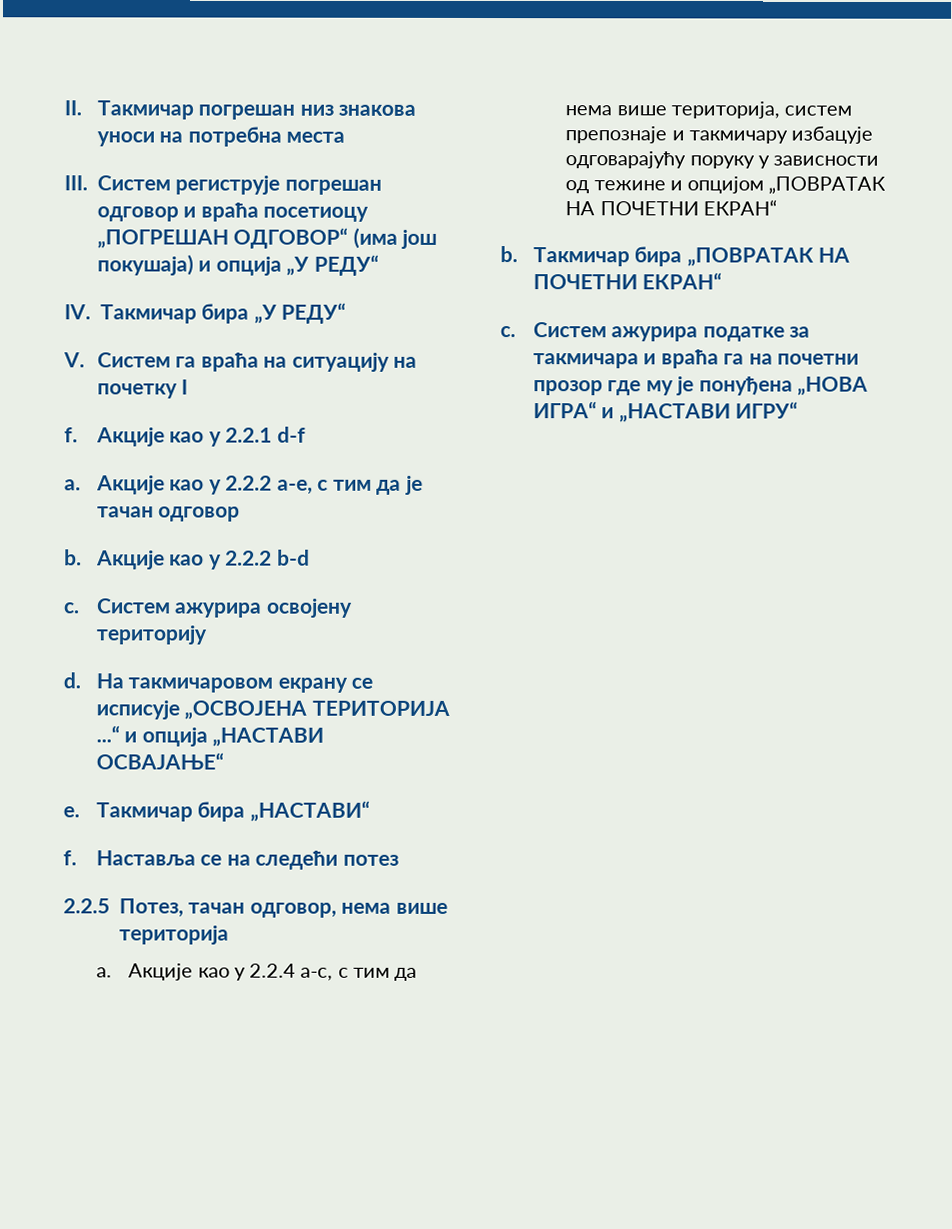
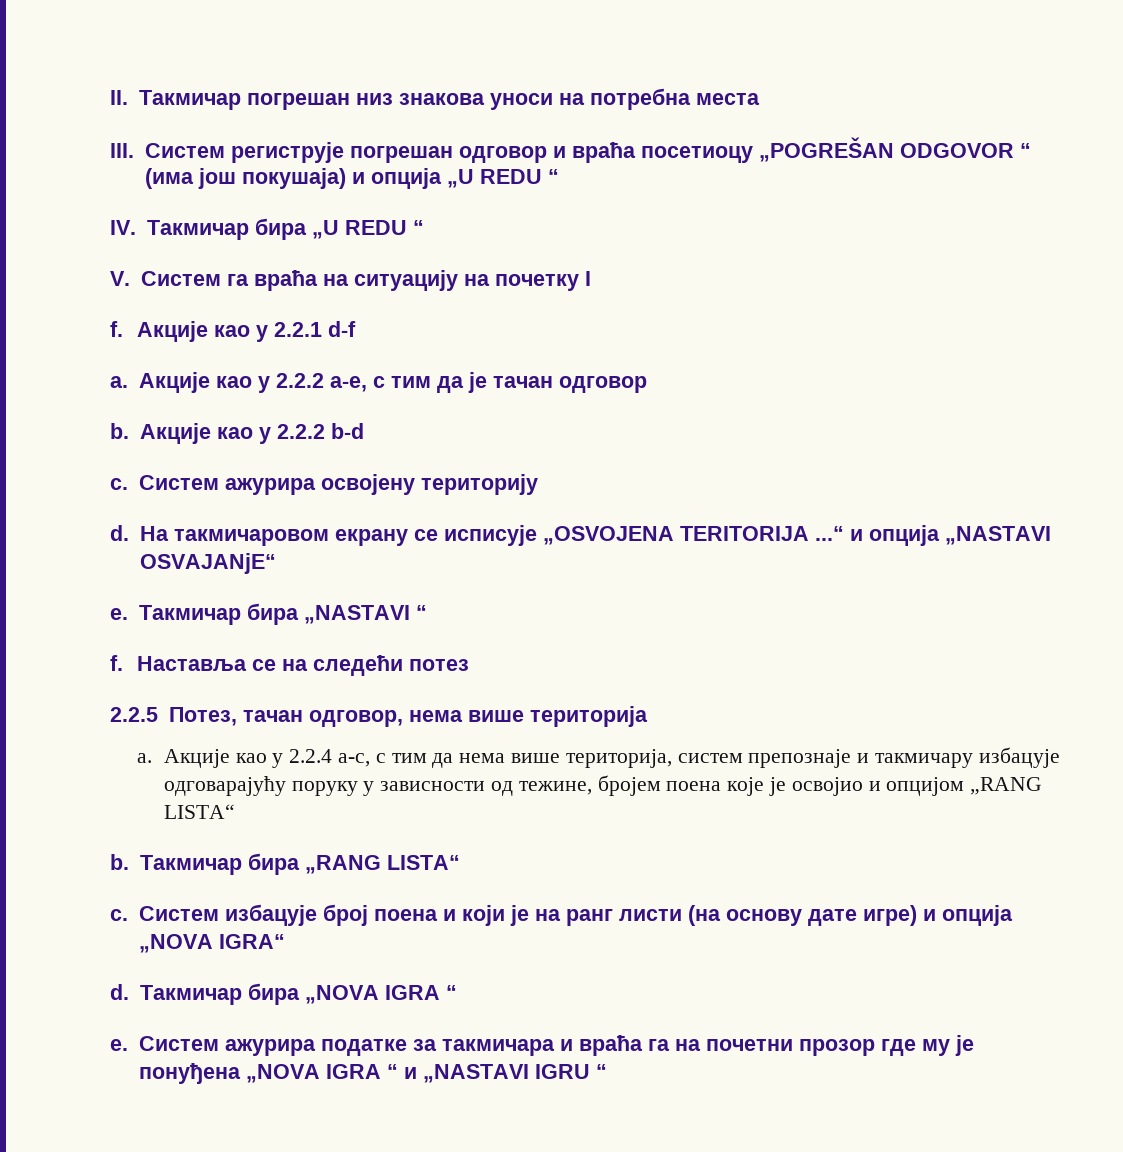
[96,227,349,249] „ПОГРЕШАН ОДГОВОР“ -> [758,137,1031,162] „POGREŠAN ODGOVOR “
[286,254,379,276] „У РЕДУ“ -> [446,169,559,188] „U REDU “
[253,302,347,324] „У РЕДУ“ -> [311,220,424,239] „U REDU “
[184,700,450,720] „ОСВОЈЕНА ТЕРИТОРИЈА -> [542,526,809,545] „OSVOJENA TERITORIJA
[212,727,325,747] [95,752,224,770] „НАСТАВИ ОСВАЈАЊЕ“ -> [944,526,1051,545] [139,553,276,574] „NASTAVI OSVAJANjE“
[249,800,370,822] „НАСТАВИ“ -> [303,605,427,624] „NASTAVI “
[593,176,887,195] [565,199,777,216] [500,246,851,267] [532,272,723,290] [500,326,516,338] тежине и опцијом „ПОВРАТАК НА ПОЧЕТНИ ЕКРАН“ // b. Такмичар бира „ПОВРАТАК НА ПОЧЕТНИ ЕКРАН“ // c. -> [518,775,1043,796] [163,804,235,819] [110,853,460,875] [110,904,1013,926] [138,934,285,953] [110,983,457,1005] [110,1039,128,1051] тежине, бројем поена које је освојио и опцијом „RANG LISTA“ // b. Такмичар бира „RANG LISTA“ // c. Систем избацује број поена и који је на ранг листи (на основу дате игре) и опција „NOVA IGRA“ // d. Такмичар бира „NOVA IGRA “ // e.
[797,376,869,396] [532,401,799,423] „НОВА ИГРА“ и „НАСТАВИ ИГРУ“ -> [245,1064,607,1083] „NOVA IGRA “ и „NASTAVI IGRU “

